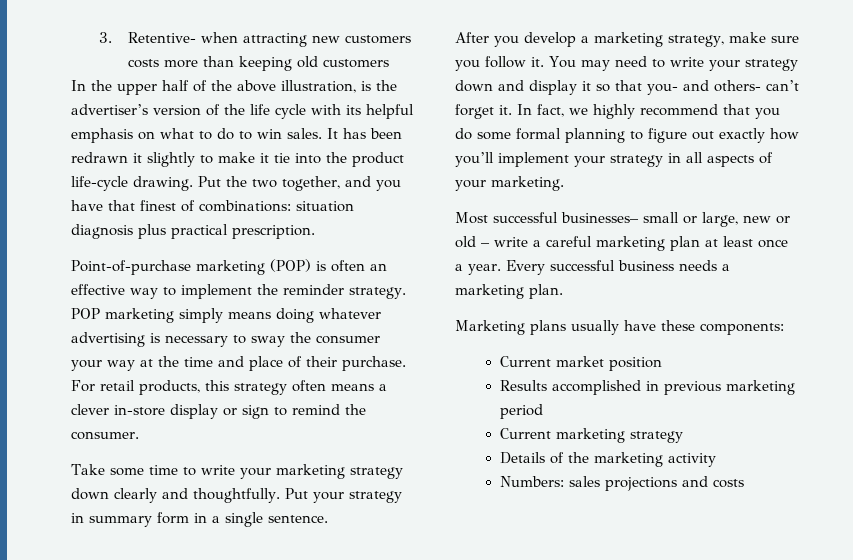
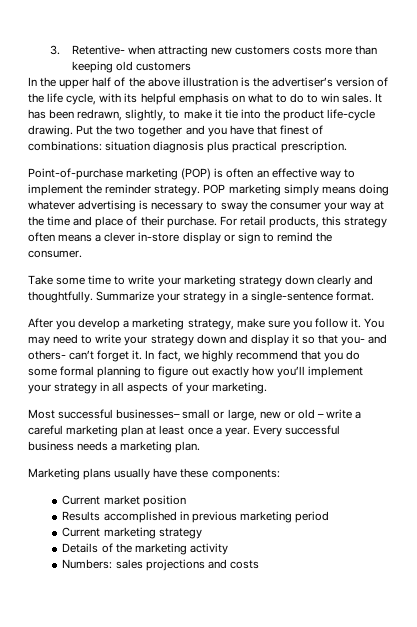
[281,80,356,93] illustration, -> [182,77,238,87] illustration
[275,104,306,119] cycle -> [66,93,97,105] cycle,
[71,152,195,167] redrawn it slightly -> [77,109,167,121] redrawn, slightly,
[282,176,340,191] together, -> [138,125,183,137] together
[284,488,402,503] [71,512,328,527] Put your strategy in summary form in a single sentence. -> [96,291,374,303] Summarize your strategy in a single-sentence format.

